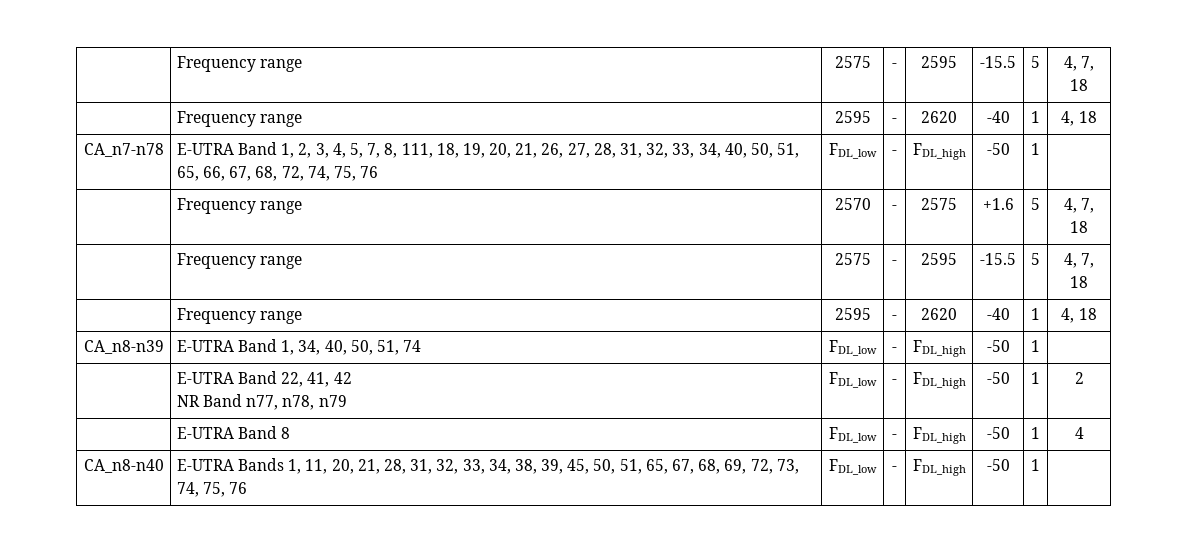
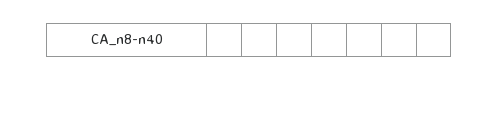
[176,56,303,72] [834,56,871,68] [892,63,897,68] [921,56,957,68] [980,56,1016,68] [1031,56,1040,68] [1063,56,1095,71] [1070,79,1088,91] [176,111,303,127] [834,111,871,123] [892,118,897,123] [921,111,957,123] [986,111,1010,123] [1031,111,1040,123] [1061,111,1097,126] [83,143,164,157] [176,142,800,158] [176,166,379,181] [829,143,877,159] [892,150,897,155] [912,143,966,160] [986,143,1010,155] [1031,143,1040,155] [176,198,303,214] [834,198,871,210] [892,205,897,210] [921,198,957,210] [982,198,1014,210] [1031,198,1040,210] [1063,198,1095,213] [1070,221,1088,233] [176,253,303,269] [834,253,871,265] [892,260,897,265] [921,253,957,265] [980,253,1016,265] [1031,253,1040,265] [1063,253,1095,268] [1070,276,1088,288] [176,308,303,324] [834,308,871,320] [892,315,897,320] [921,308,957,320] [986,308,1010,320] [1031,308,1040,320] [1061,308,1097,323] [83,340,164,354] [176,339,422,355] [829,340,877,356] [892,347,897,352] [912,340,966,357] [986,340,1010,352] [1031,340,1040,352] [176,371,352,387] [176,394,347,410] [829,372,877,388] [892,379,897,384] [912,372,966,389] [986,372,1010,384] [1031,372,1040,384] [1074,372,1084,384] [176,426,291,439] [829,427,877,443] [892,434,897,439] [912,427,966,444] [986,427,1010,439] [1031,427,1040,439] [1074,427,1084,439] [83,459,164,473] [176,458,799,474] [176,482,248,497] [829,459,877,475] [892,466,897,471] [912,459,966,476] [986,459,1010,471] [1031,459,1040,471] | Frequency range | 2575 | - | 2595 | -15.5 | 5 | 4, 7, 18 // | Frequency range | 2595 | - | 2620 | -40 | 1 | 4, 18 // CA_n7-n78 | E-UTRA Band 1, 2, 3, 4, 5, 7, 8, 111, 18, 19, 20, 21, 26, 27, 28, 31, 32, 33, 34, 40, 50, 51, 65, 66, 67, 68, 72, 74, 75, 76 | FDL_low | - | FDL_high | -50 | 1 | // | Frequency range | 2570 | - | 2575 | +1.6 | 5 | 4, 7, 18 // | Frequency range | 2575 | - | 2595 | -15.5 | 5 | 4, 7, 18 // | Frequency range | 2595 | - | 2620 | -40 | 1 | 4, 18 // CA_n8-n39 | E-UTRA Band 1, 34, 40, 50, 51, 74 | FDL_low | - | FDL_high | -50 | 1 | // | E-UTRA Band 22, 41, 42 // NR Band n77, n78, n79 | FDL_low | - | FDL_high | -50 | 1 | 2 // | E-UTRA Band 8 | FDL_low | - | FDL_high | -50 | 1 | 4 // CA_n8-n40 | E-UTRA Bands 1, 11, 20, 21, 28, 31, 32, 33, 34, 38, 39, 45, 50, 51, 65, 67, 68, 69, 72, 73, 74, 75, 76 | FDL_low | - | FDL_high | -50 | 1 -> [90,34,163,46] CA_n8-n40 | | | | | |

